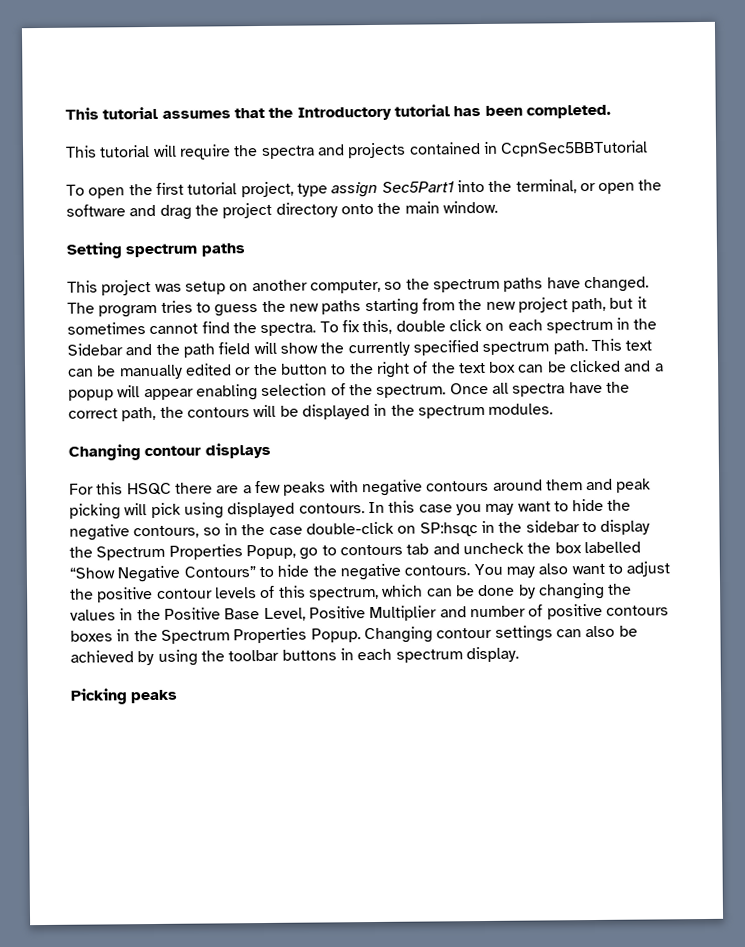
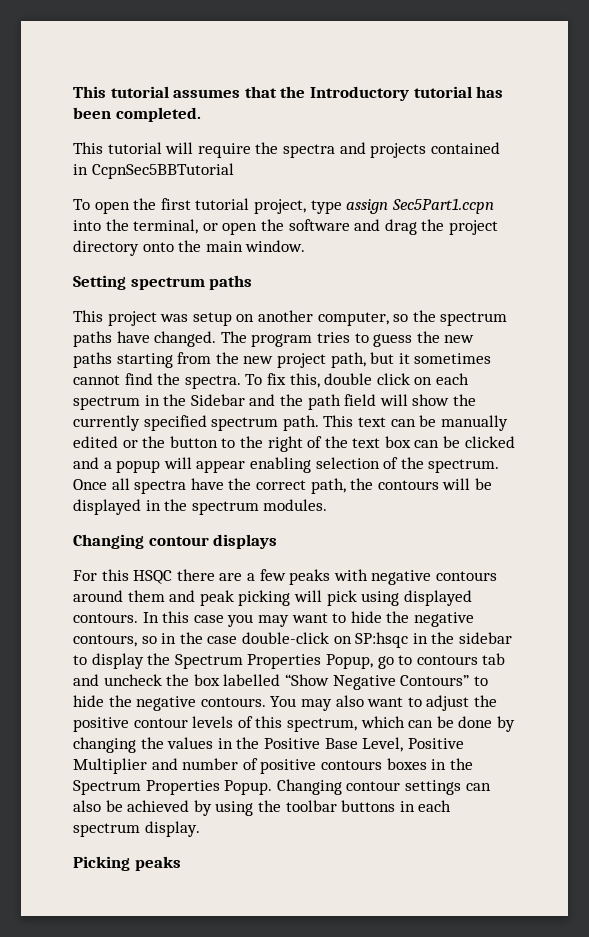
[381,181,455,193] Sec5Part1 -> [391,198,494,214] Sec5Part1.ccpn

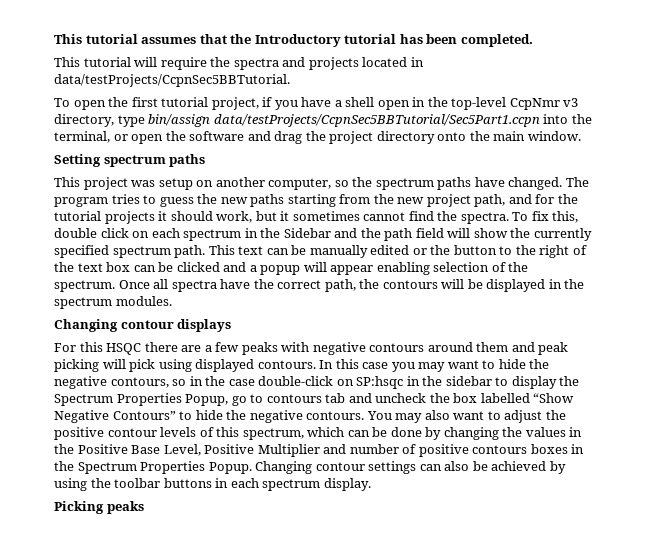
[430,142,500,154] [73,163,234,179] contained in CcpnSec5BBTutorial -> [362,57,424,67] [54,74,290,87] located in data/testProjects/CcpnSec5BBTutorial.
[310,198,494,214] type assign Sec5Part1.ccpn -> [262,97,579,110] [54,114,540,127] if you have a shell open in the top-level CcpNmr v3 directory, type bin/assign data/testProjects/CcpnSec5BBTutorial/Sec5Part1.ccpn
(366, 360) none -> [508,194,578,204] [54,211,253,224] and for the tutorial projects it should work,

